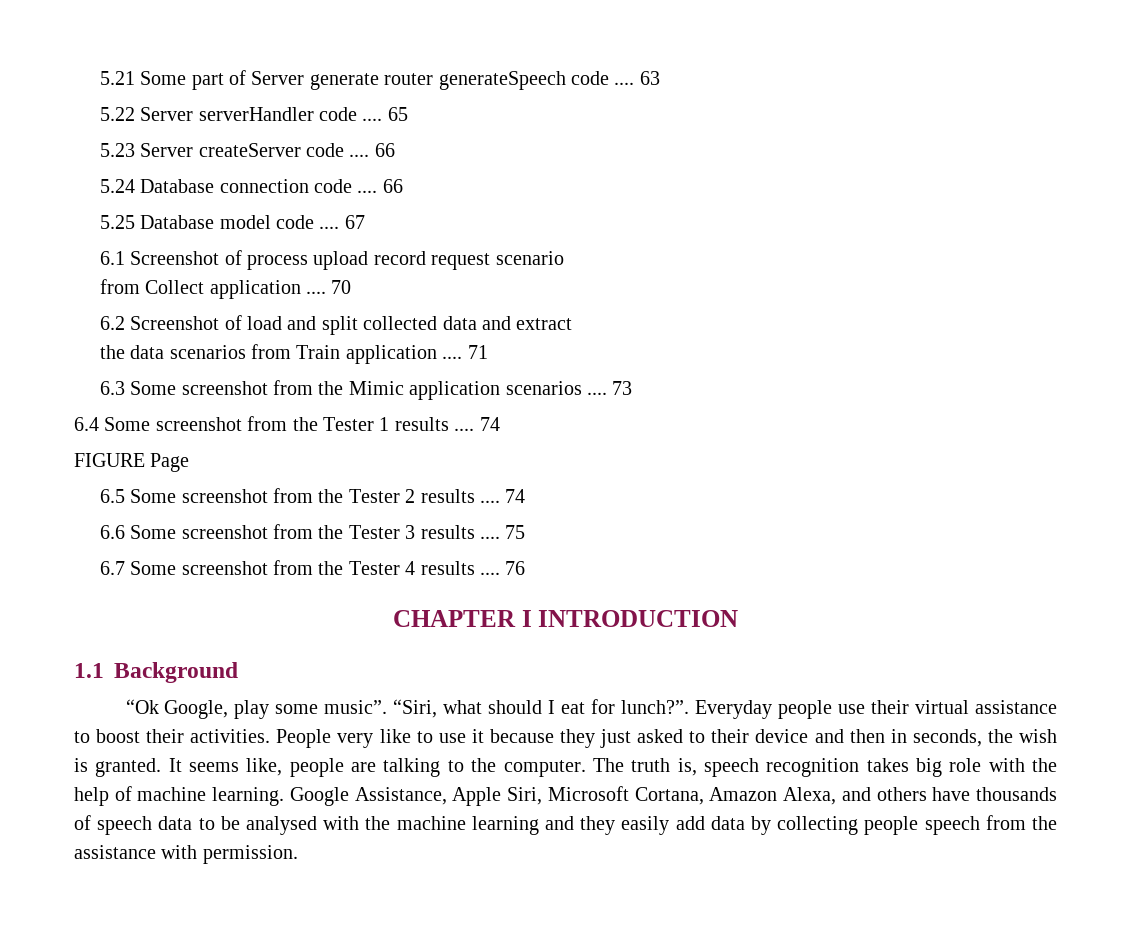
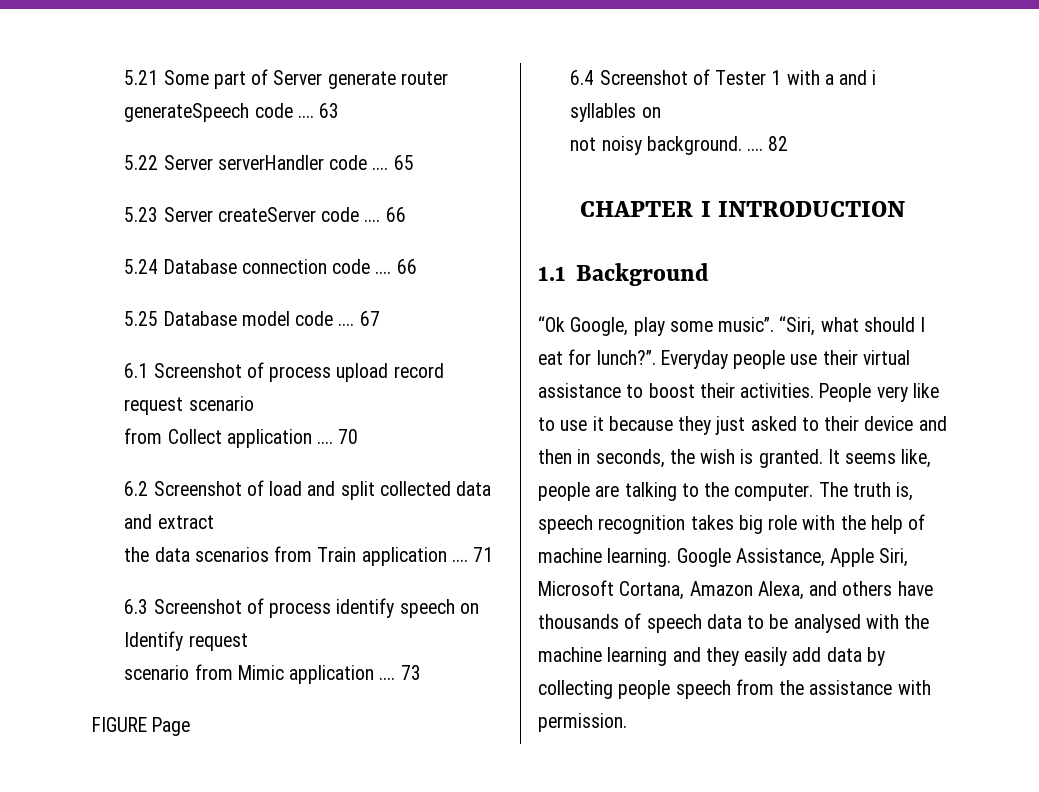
[130,380,344,395] Some screenshot from the -> [153,598,479,618] [124,631,248,651] [124,664,233,680] Screenshot of process identify speech on Identify request // scenario from
[505,381,582,395] scenarios -> (375, 674) none
[74,416,500,431] [74,453,190,472] [99,488,526,503] [99,524,526,539] [99,560,526,575] 6.4 Some screenshot from the Tester 1 results .... 74 // FIGURE Page // 6.5 Some screenshot from the Tester 2 results .... 74 // 6.6 Some screenshot from the Tester 3 results .... 75 // 6.7 Some screenshot from the Tester 4 results .... 76 -> [92,717,191,736] [570,69,877,85] [570,103,661,122] [570,136,789,155] FIGURE Page // 6.4 Screenshot of Tester 1 with a and i syllables on // not noisy background. .... 82

